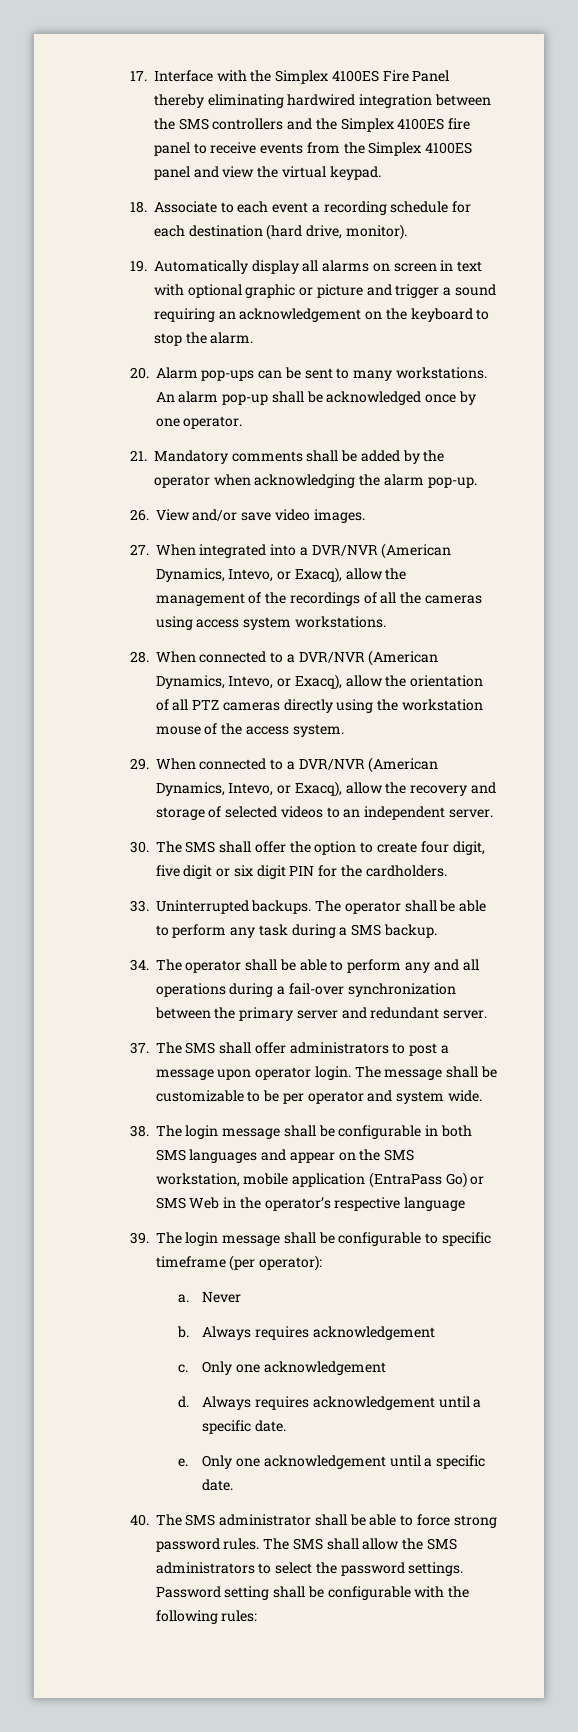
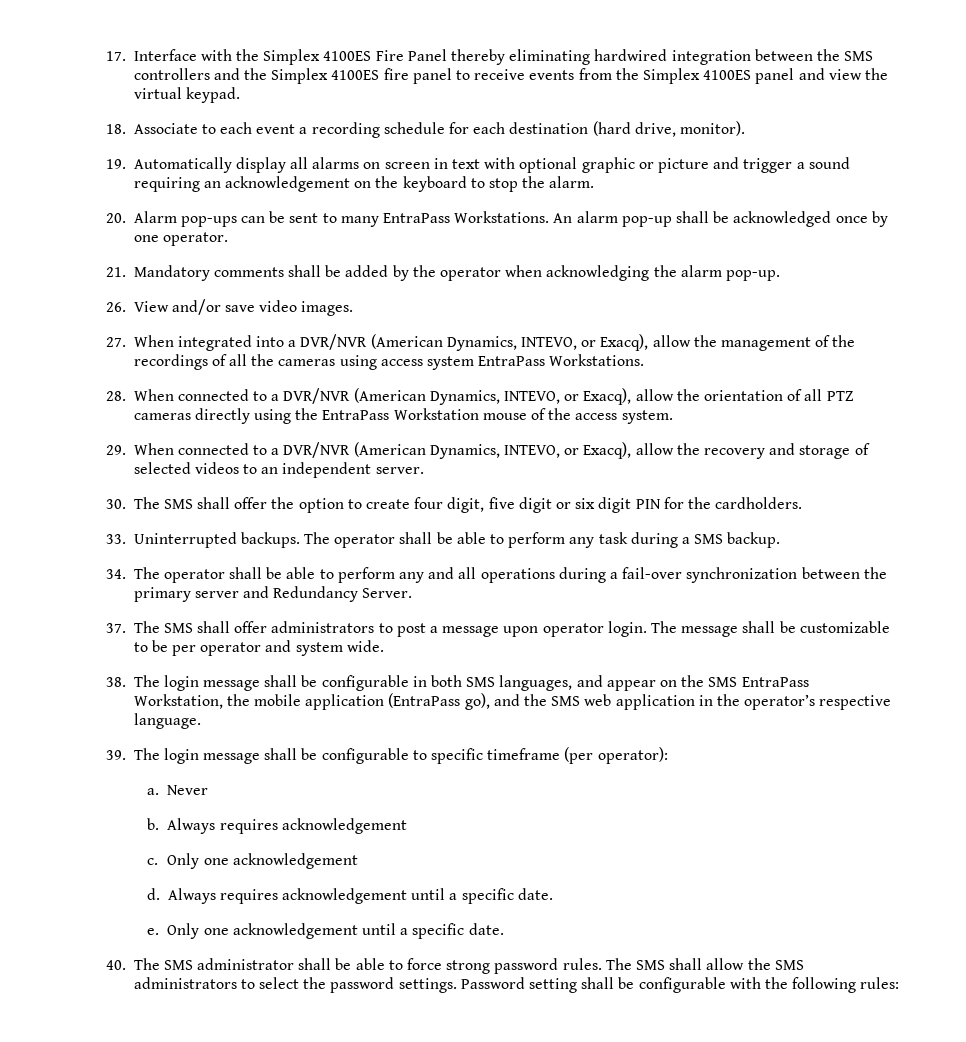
[395,367,487,379] workstations. -> [383,211,550,223] EntraPass Workstations.
[228,569,274,582] Intevo, -> [521,337,578,350] INTEVO,
[294,616,386,628] workstations. -> [478,354,645,366] EntraPass Workstations.
[228,676,274,689] Intevo, -> [504,391,561,404] INTEVO,
[401,699,483,711] workstation -> [322,408,479,420] EntraPass Workstation
[228,783,274,796] Intevo, -> [504,445,561,458] INTEVO,
[370,1007,488,1019] redundant server. -> [273,586,413,602] Redundancy Server.
[189,1149,258,1163] languages -> [499,675,573,691] languages,
[155,1172,485,1188] [155,1197,220,1209] workstation, mobile application (EntraPass Go) or SMS Web -> [741,677,809,687] [133,693,695,710] EntraPass Workstation, the mobile application (EntraPass go), and the SMS web application
[404,1197,466,1211] language -> [133,713,201,729] language.

